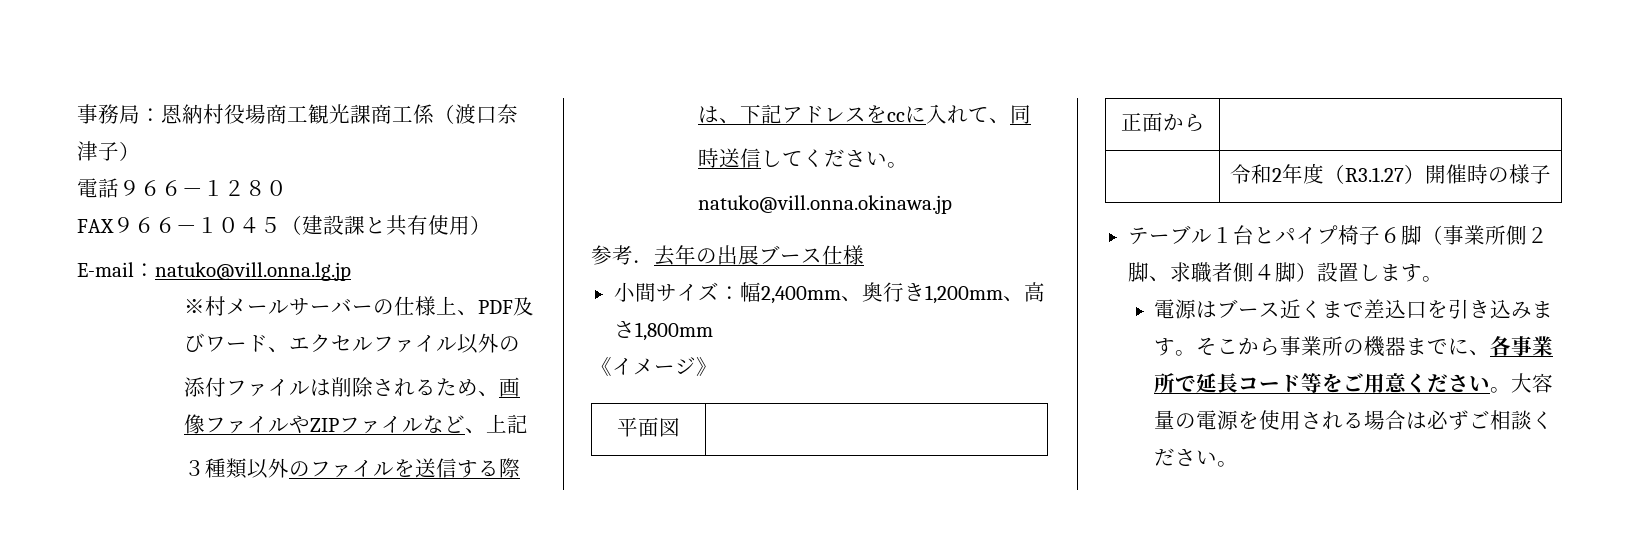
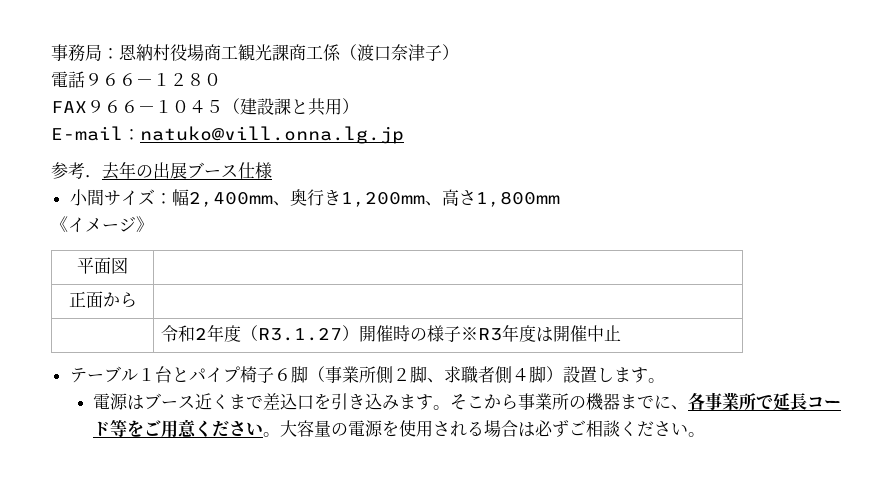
[407,215,449,235] 有使 -> (325, 107) none
[183,296,534,316] [183,333,520,354] [183,377,520,397] [183,414,528,434] [183,458,520,479] [697,104,1031,124] [697,148,908,168] [697,195,952,214] // ※村メールサーバーの仕様上、PDF及びワード、エクセルファイル以外の // 添付ファイルは削除されるため、画像ファイルやZIPファイルなど、上記 // ３種類以外のファイルを送信する際は、下記アドレスをccに入れて、同 // 時送信してください。 // natuko@vill.onna.okinawa.jp -> (404, 135) none
(1551, 174) none -> [460,324,621,342] ※R3年度は開催中止

